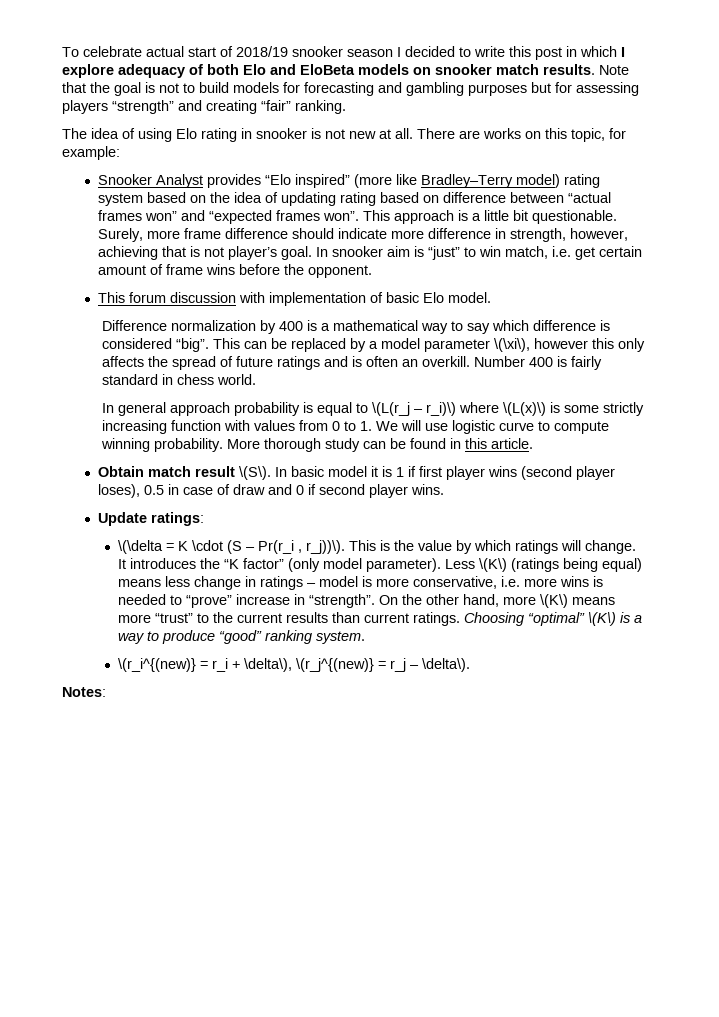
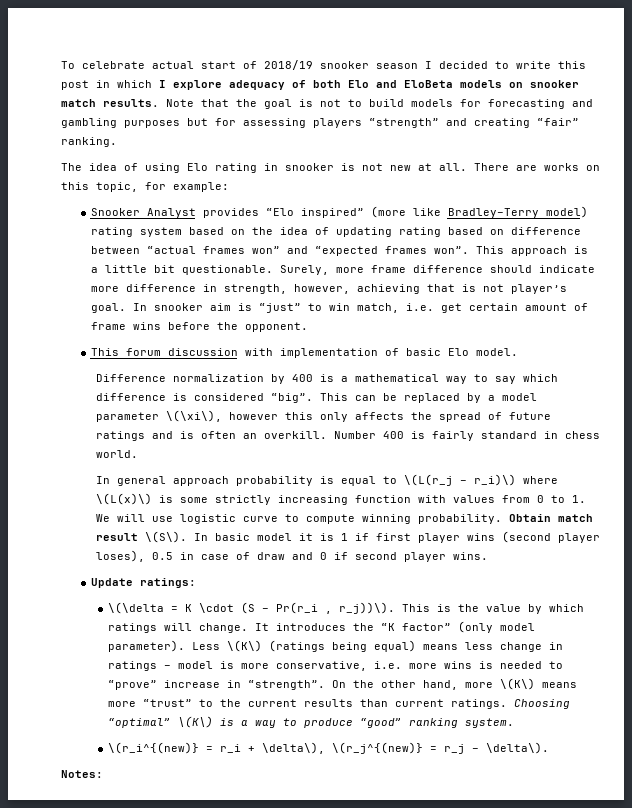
[227,438,534,452] More thorough study can be found in this article. // -> (502, 519) none

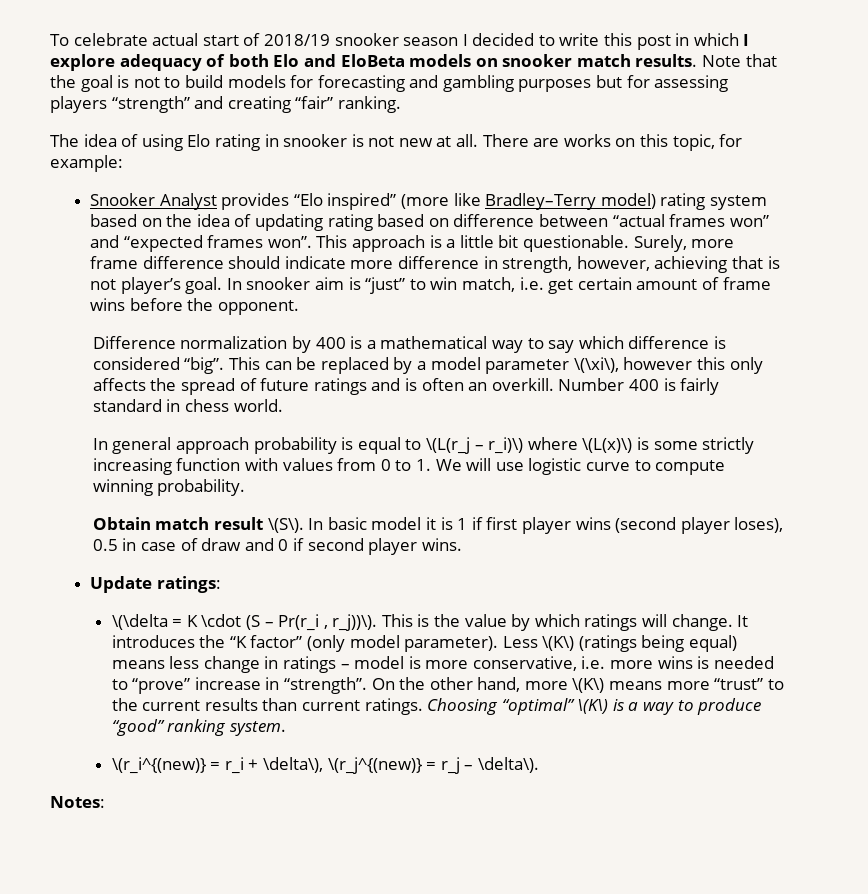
[90,348,518,358] // This forum discussion with implementation of basic Elo model. -> (299, 307) none
(502, 519) none -> (246, 487) //

